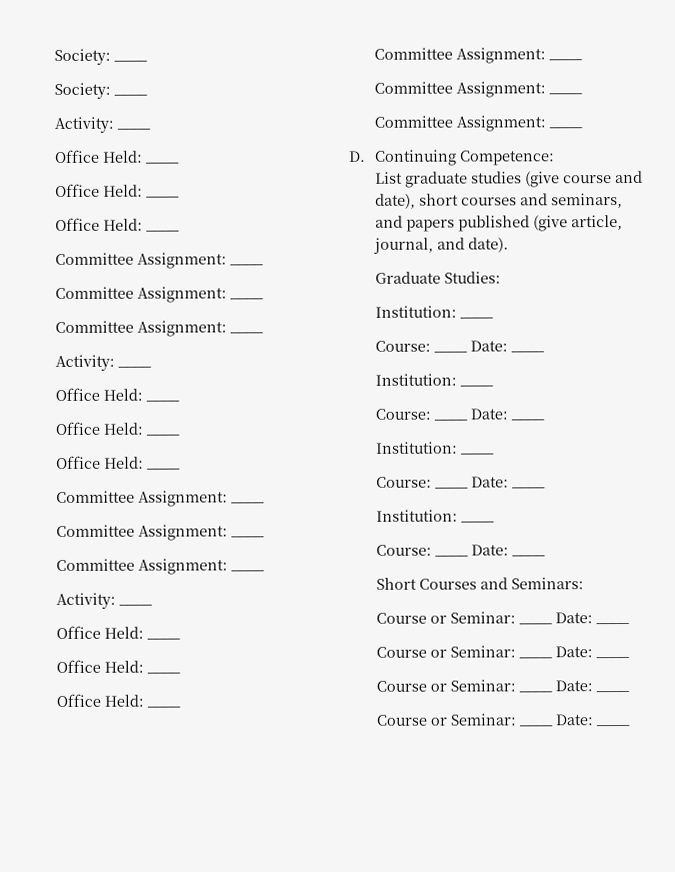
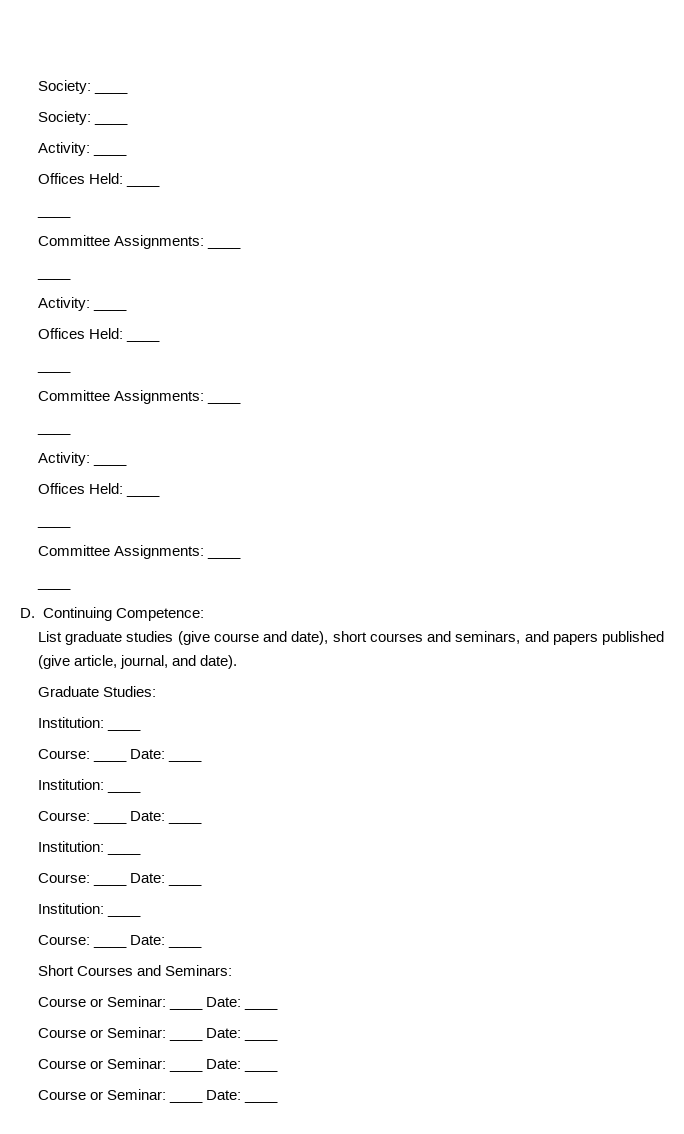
[53,149,180,164] [54,183,180,198] [54,217,180,232] [54,252,264,269] [54,286,264,303] [54,320,264,337] [54,354,152,371] [54,387,180,402] [54,421,180,436] [55,455,181,470] [55,490,265,507] [55,524,265,541] [55,558,265,575] [55,592,153,609] [55,625,181,640] [55,659,181,674] [55,693,181,708] [373,47,583,64] [373,81,583,98] [373,115,546,132] Office Held: ____ // Office Held: ____ // Office Held: ____ // Committee Assignment: ____ // Committee Assignment: ____ // Committee Assignment: ____ // Activity: ____ // Office Held: ____ // Office Held: ____ // Office Held: ____ // Committee Assignment: ____ // Committee Assignment: ____ // Committee Assignment: ____ // Activity: ____ // Office Held: ____ // Office Held: ____ // Office Held: ____ // Committee Assignment: ____ // Committee Assignment: ____ // Committee Assignment: -> [37,173,123,184] [125,184,160,187] [36,215,71,218] [37,235,241,249] [36,277,71,280] [37,297,127,311] [37,328,123,339] [125,339,160,342] [36,370,71,373] [37,390,241,404] [36,432,71,435] [37,452,127,466] [37,483,123,494] [125,494,160,497] [36,525,71,528] [37,545,241,559] Offices Held: ____ // ____ // Committee Assignments: ____ // ____ // Activity: ____ // Offices Held: ____ // ____ // Committee Assignments: ____ // ____ // Activity: ____ // Offices Held: ____ // ____ // Committee Assignments: ____ //

